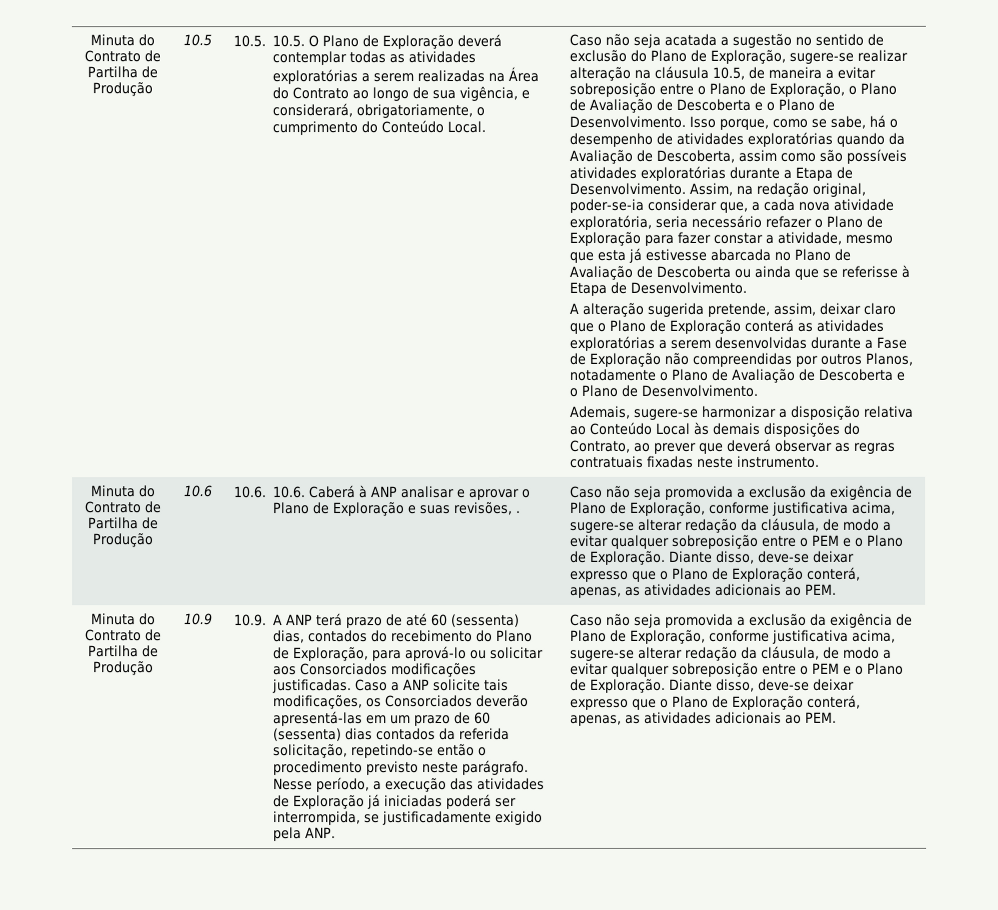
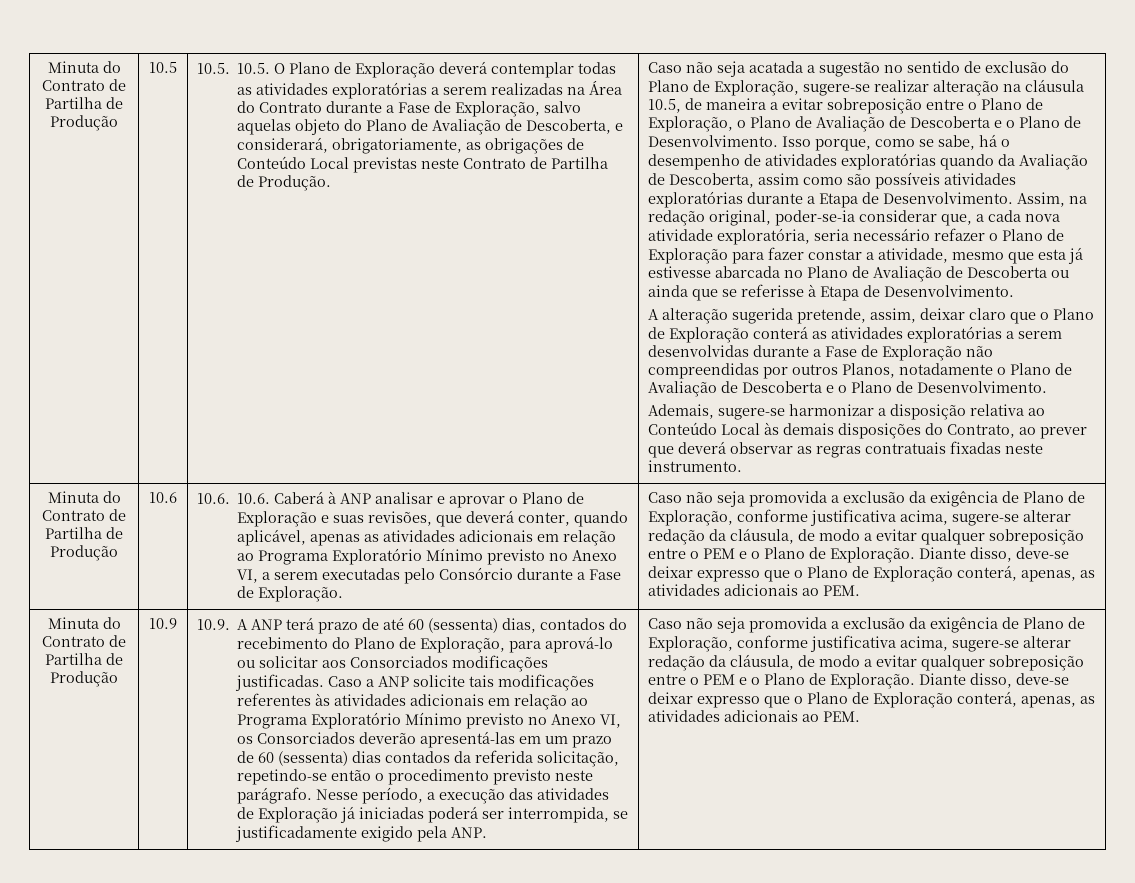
[351,85,530,102] [271,103,485,119] [271,120,486,136] ao longo de sua vigência, e considerará, obrigatoriamente, o cumprimento do Conteúdo Local. -> [326,101,582,117] [237,119,624,135] [237,137,585,154] [237,156,609,173] [237,175,332,191] durante a Fase de Exploração, salvo aquelas objeto do Plano de Avaliação de Descoberta, e considerará, obrigatoriamente, as obrigações de Conteúdo Local previstas neste Contrato de Partilha de Produção.
[515,510,521,513] . -> [436,510,629,527] [237,529,617,546] [237,548,618,565] [237,567,622,584] [237,586,344,602] que deverá conter, quando aplicável, apenas as atividades adicionais em relação ao Programa Exploratório Mínimo previsto no Anexo VI, a serem executadas pelo Consórcio durante a Fase de Exploração.
[272,695,363,710] modificações, -> [498,674,595,691] [237,693,589,710] [237,712,622,729] modificações referentes às atividades adicionais em relação ao Programa Exploratório Mínimo previsto no Anexo VI,

